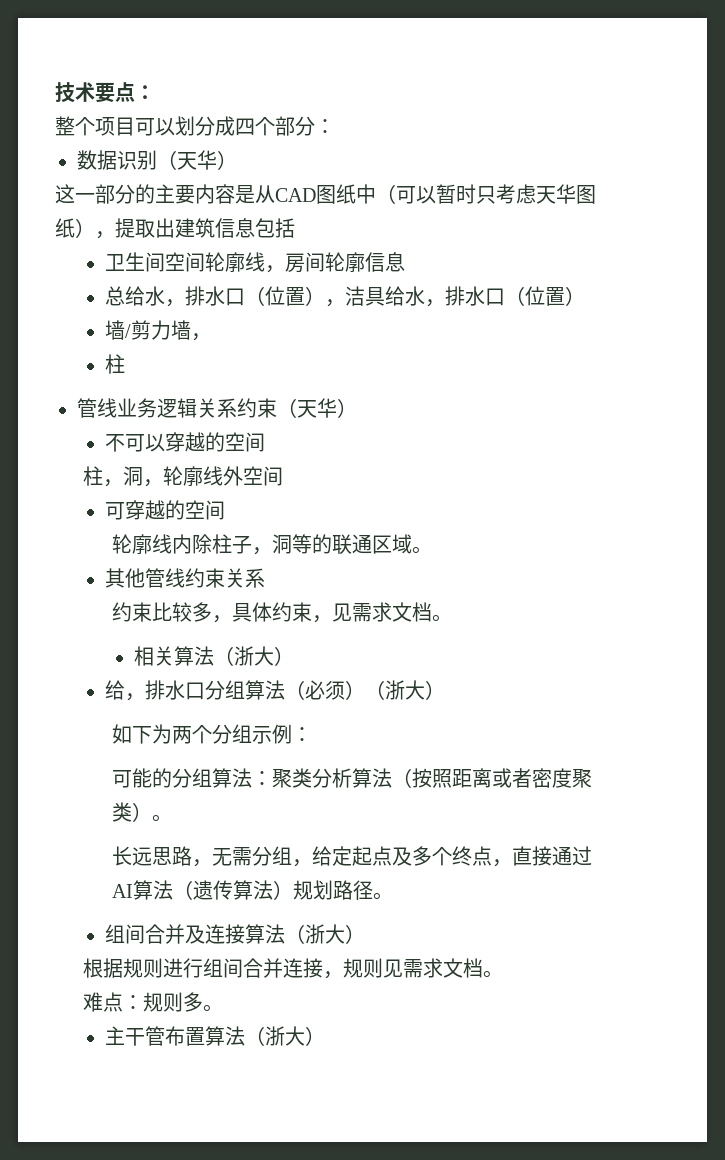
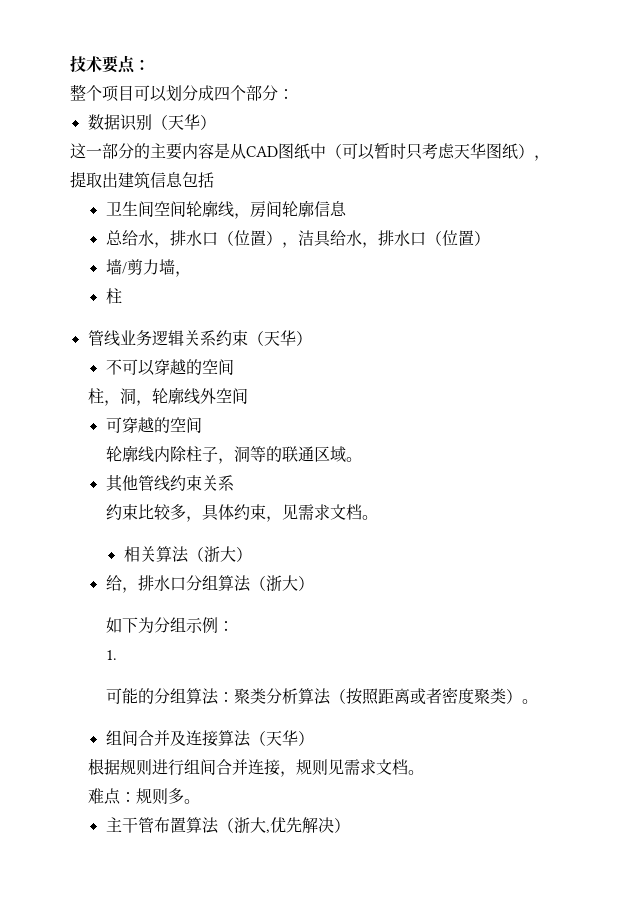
[305,680,386,700] 必须）（ -> (266, 583) none
[171,725,212,744] 两个 -> (154, 625) none
(312, 734) none -> [105,650,117,660] // 1.
[111,846,592,867] [111,880,393,900] // 长远思路，无需分组，给定起点及多个终点，直接通过AI算法（遗传算法）规划路径。 -> (538, 701) none
[305,924,346,944] 浙大 -> [265,730,298,746] 天华
(306, 1036) none -> [265,817,334,833] ,优先解决

